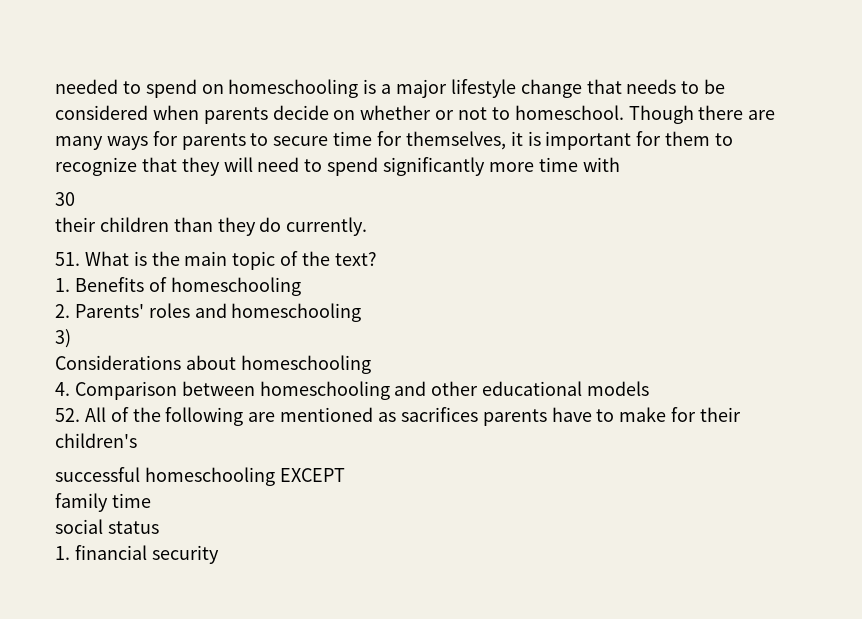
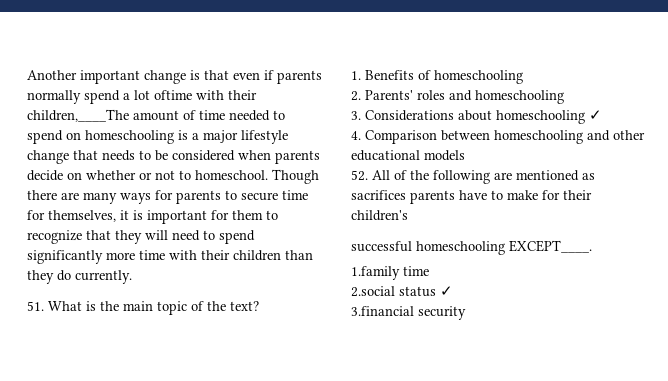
(55, 86) none -> [27,70,322,84] [27,90,257,104] [27,109,225,122] Another important change is that even if parents normally spend a lot oftime with their children,____The amount of time
[55,192,75,206] // 30 // -> (197, 255) none
[55,329,71,348] 3) // -> [351,111,361,120] 3.
(371, 364) none -> [589,110,602,120] ✓
[279,468,345,482] [55,493,108,512] EXCEPT // family -> [509,240,592,253] [351,266,400,280] EXCEPT____. // 1.family
[55,519,103,534] social -> [351,286,395,297] 2.social
[55,545,147,560] // 1. financial -> [440,286,453,296] [351,306,414,316] ✓ // 3.financial

